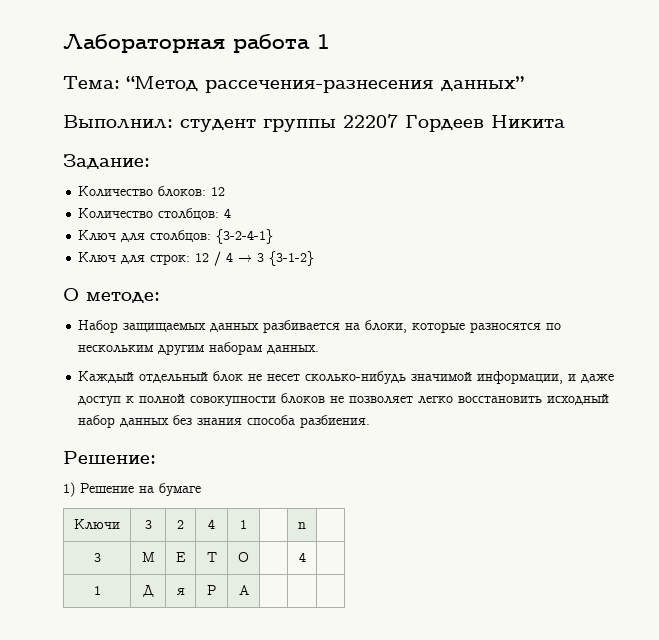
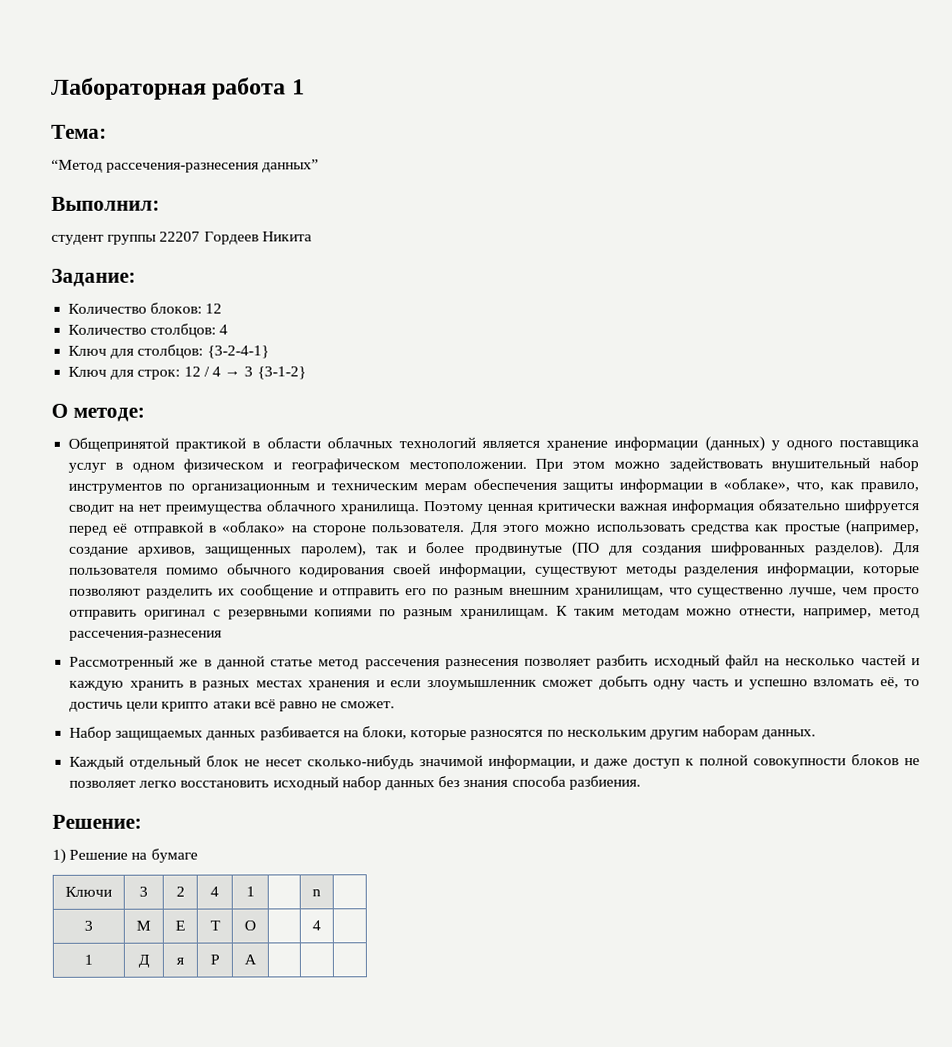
(120, 82) none -> (107, 131) //
(173, 122) none -> (160, 203) //
(160, 297) none -> [68,436,920,452] [68,457,919,473] [68,478,920,494] [68,499,919,515] [69,520,921,536] [69,541,920,558] [69,562,920,578] [69,584,921,599] [69,605,920,620] [69,630,223,641] [69,654,920,670] [69,675,921,691] [69,699,396,712] // Общепринятой практикой в области облачных технологий является хранение информации (данных) у одного поставщика услуг в одном физическом и географическом местоположении. При этом можно задействовать внушительный набор инструментов по организационным и техническим мерам обеспечения защиты информации в «облаке», что, как правило, сводит на нет преимущества облачного хранилища. Поэтому ценная критически важная информация обязательно шифруется перед её отправкой в «облако» на стороне пользователя. Для этого можно использовать средства как простые (например, создание архивов, защищенных паролем), так и более продвинутые (ПО для создания шифрованных разделов). Для пользователя помимо обычного кодирования своей информации, существуют методы разделения информации, которые позволяют разделить их сообщение и отправить его по разным внешним хранилищам, что существенно лучше, чем просто отправить оригинал с резервными копиями по разным хранилищам. К таким методам можно отнести, например, метод рассечения-разнесения // Рассмотренный же в данной статье метод рассечения разнесения позволяет разбить исходный файл на несколько частей и каждую хранить в разных местах хранения и если злоумышленник сможет добыть одну часть и успешно взломать её, то достичь цели крипто атаки всё равно не сможет.

